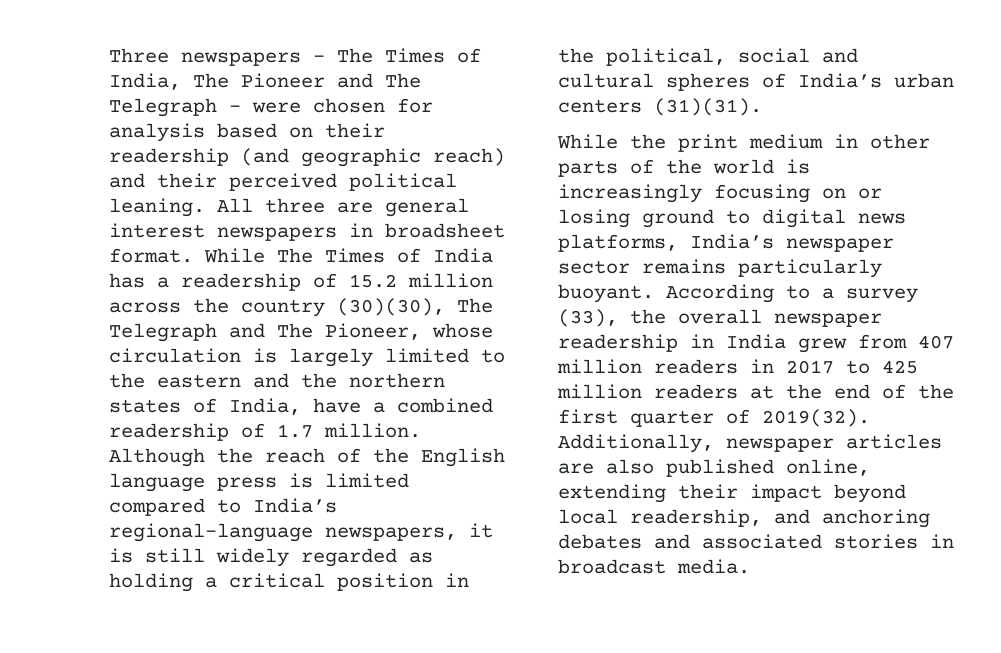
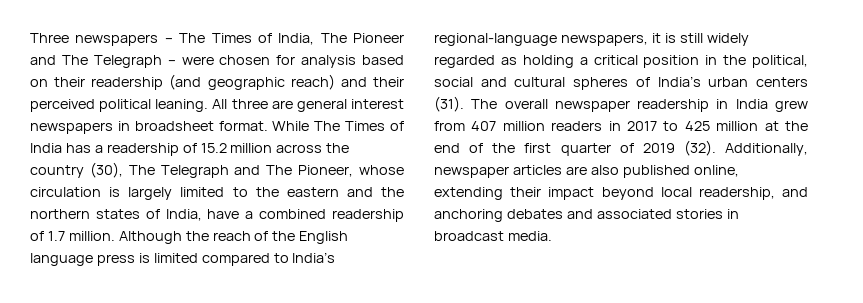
[337,298,445,316] (30)(30), -> [89,162,123,178] (30),
[654,98,762,116] [557,134,930,152] [558,159,810,177] [558,184,882,203] [558,209,906,228] [558,234,894,252] [558,259,882,278] [558,284,918,303] [558,309,666,327] (31)(31). // While the print medium in other parts of the world is increasingly focusing on or losing ground to digital news platforms, India’s newspaper sector remains particularly buoyant. According to a survey (33), the -> [434,96,498,112] (31). The
[654,384,738,399] readers -> (759, 126) none
[762,409,870,427] 2019(32). -> [642,140,716,156] 2019 (32).

